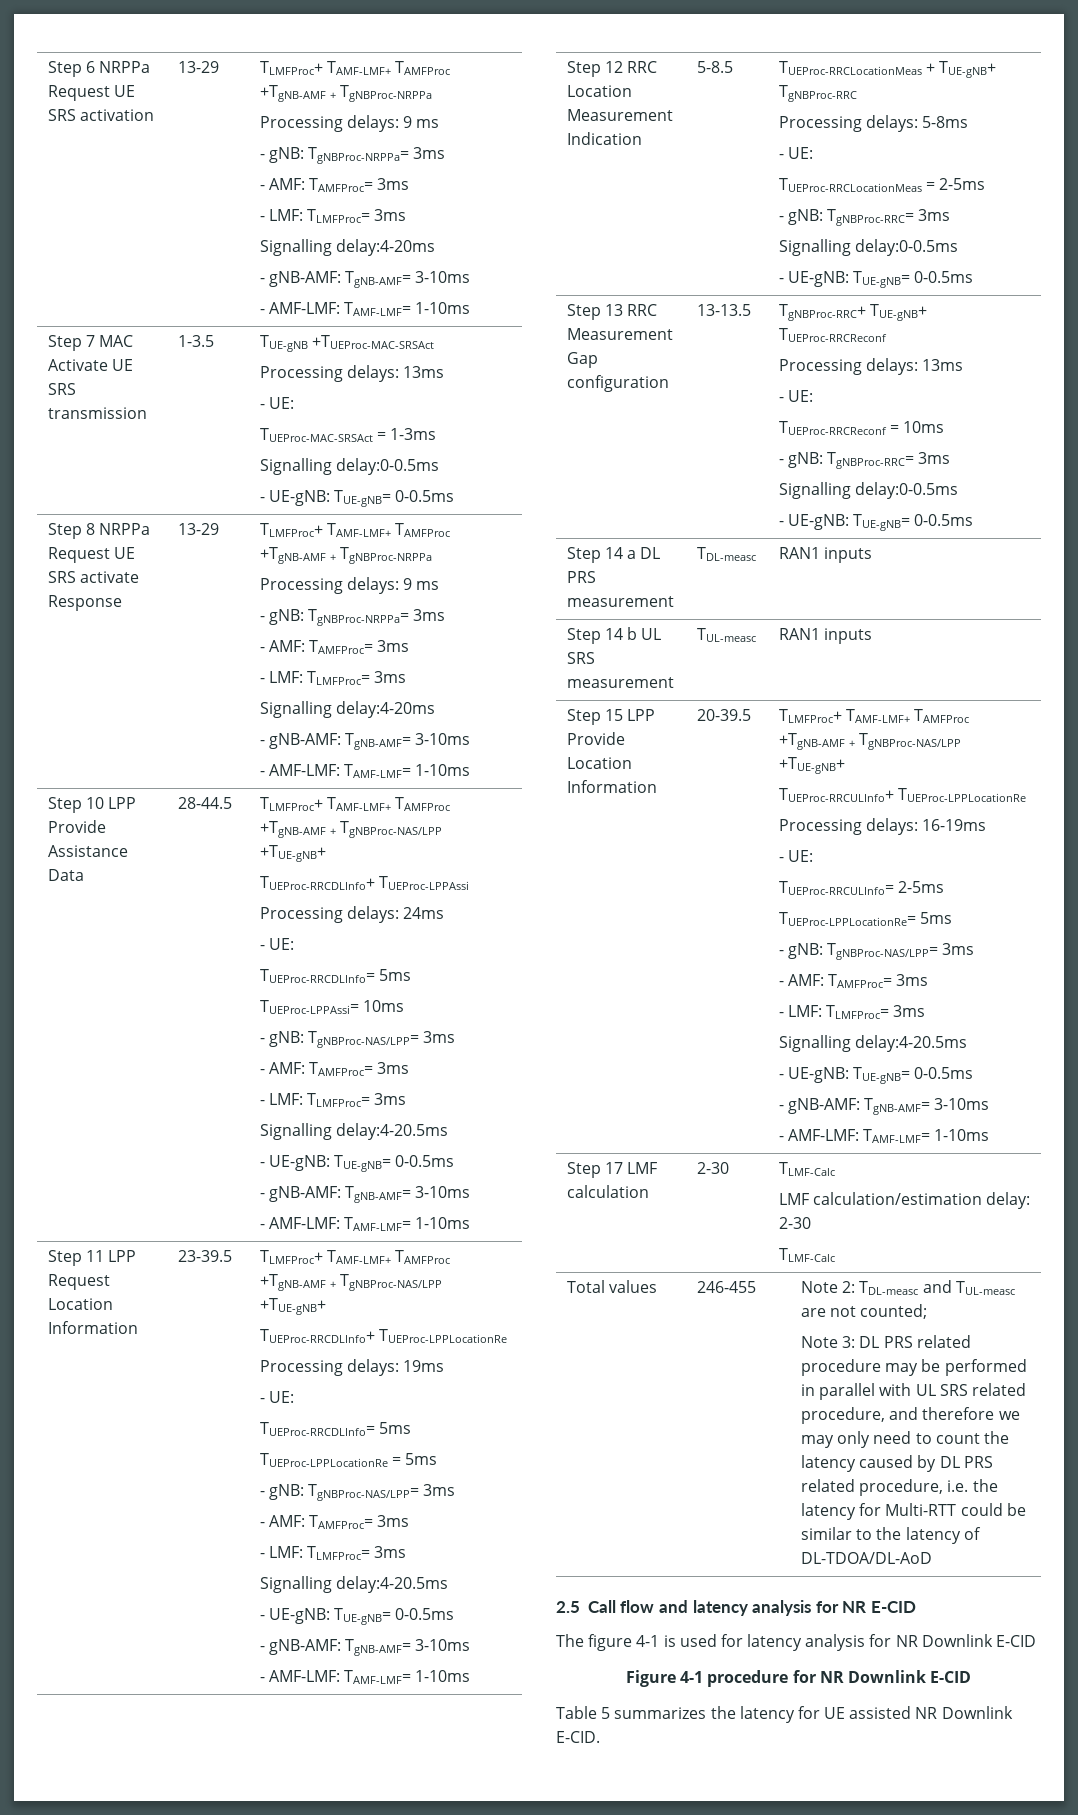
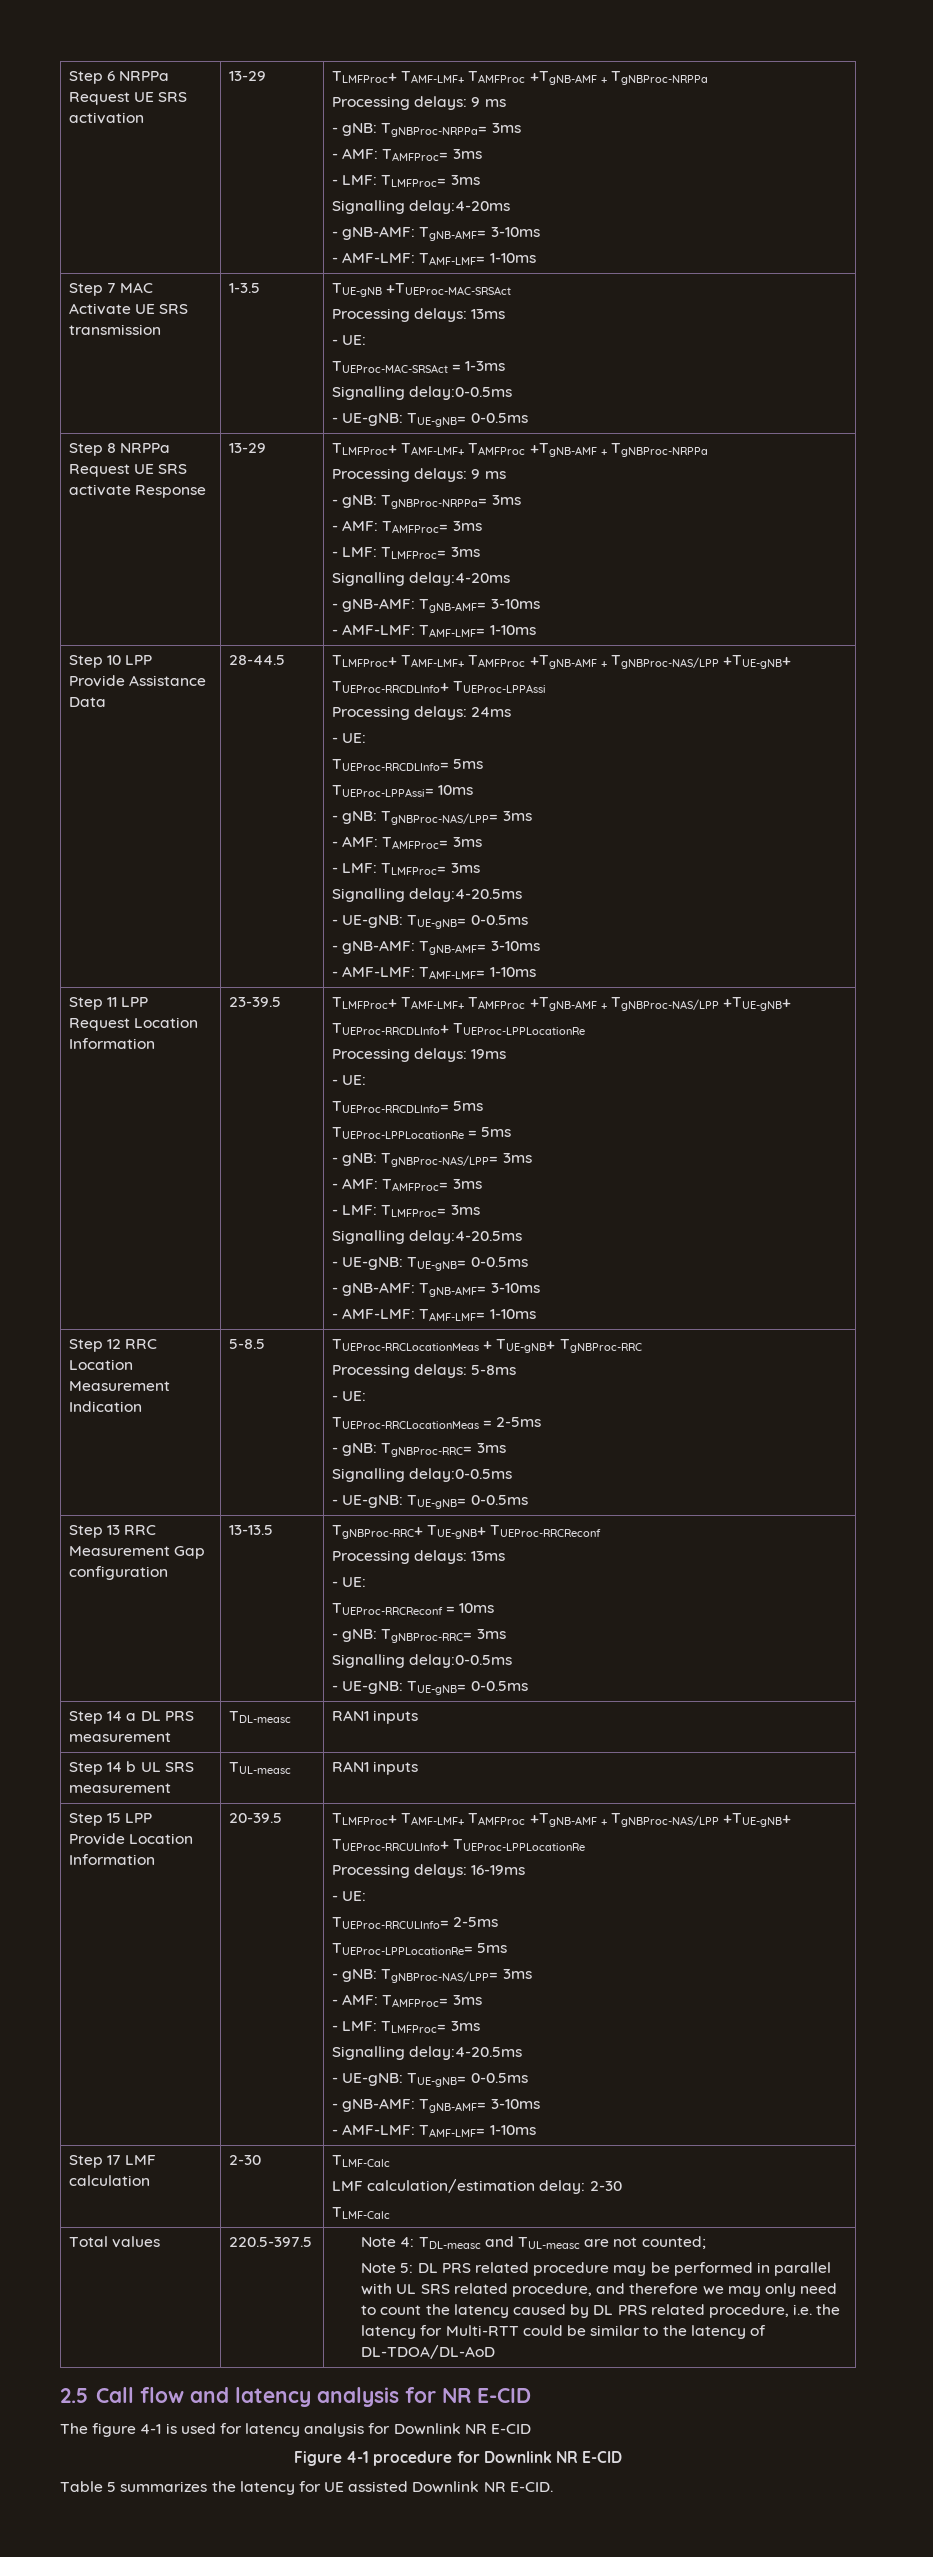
[696,1281,756,1293] [801,1281,856,1293] 246-455 | Note 2: -> [229,2237,313,2247] [361,2237,415,2247] 220.5-397.5 | Note 4:
[842,1336,856,1348] 3: -> [400,2263,414,2273] 5:
[895,1634,993,1647] NR Downlink -> [393,2423,487,2435] Downlink NR
[819,1670,926,1683] NR Downlink -> [483,2451,578,2463] Downlink NR
[915,1706,1013,1719] NR Downlink -> [412,2481,506,2493] Downlink NR

